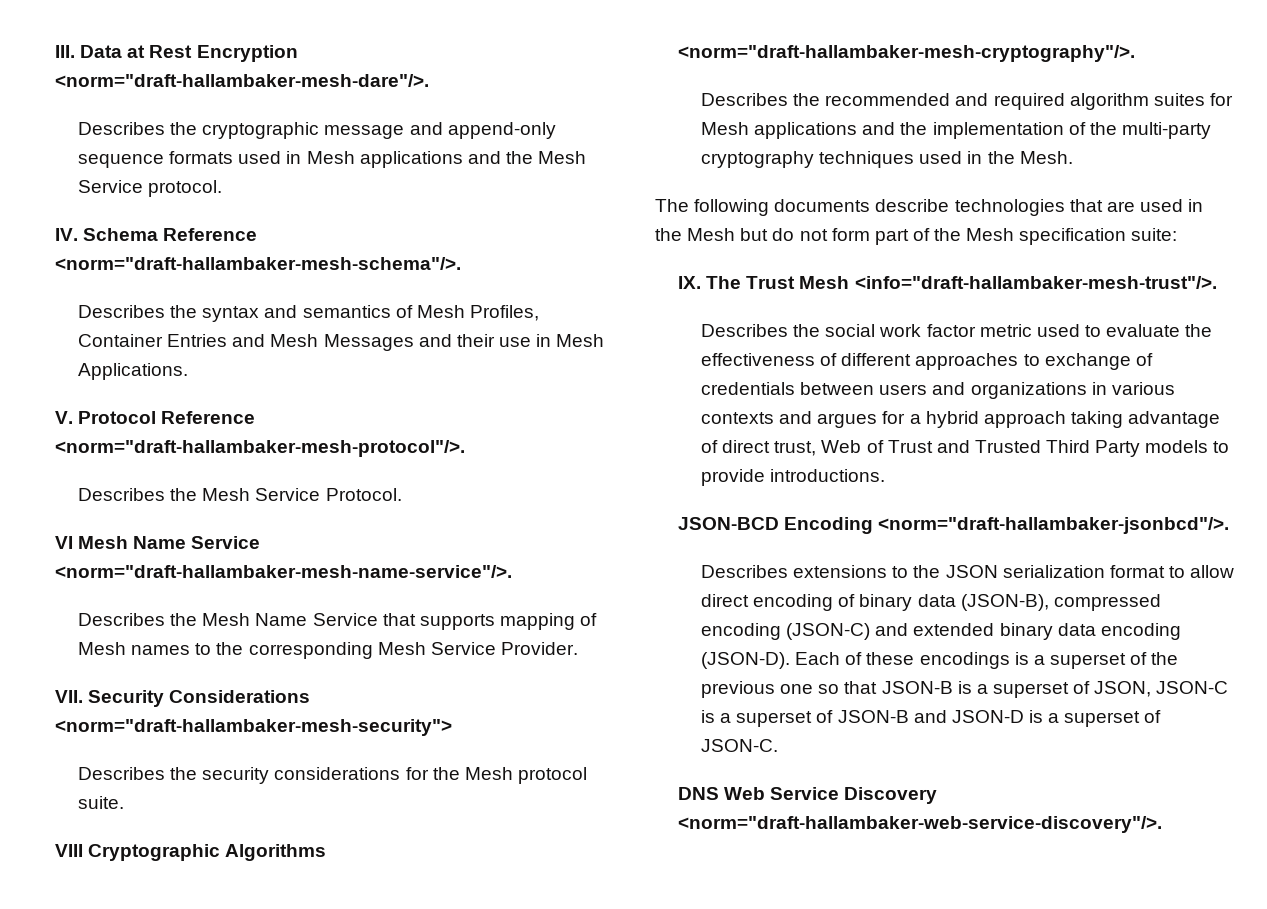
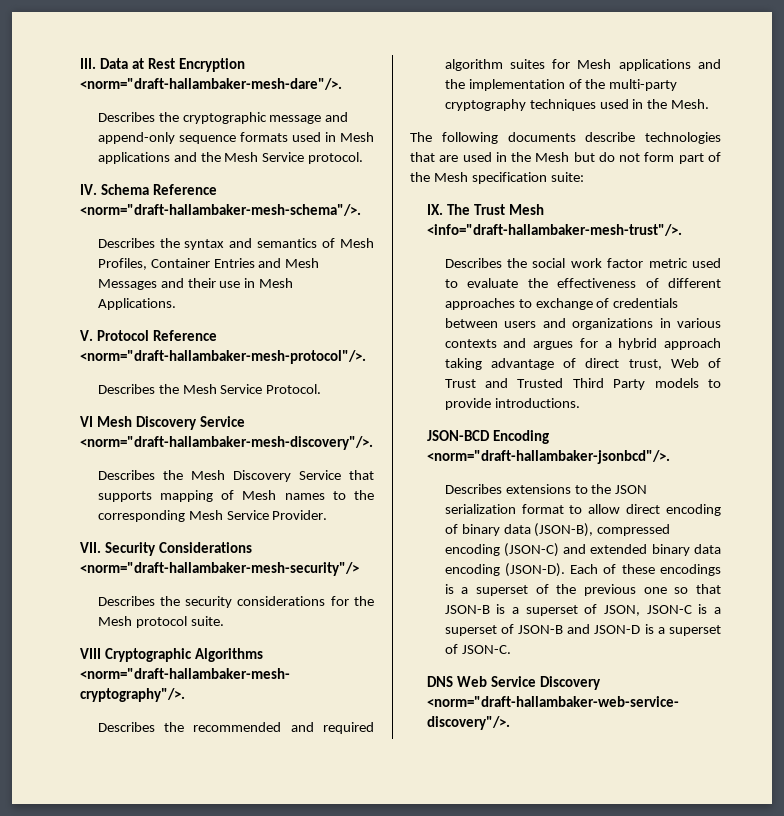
[133,536,261,549] [55,565,513,578] [78,613,308,626] Name Service <norm="draft-hallambaker-mesh-name-service"/>. // Describes the Mesh Name -> [136,416,246,430] [80,436,374,450] [97,470,291,482] Discovery Service <norm="draft-hallambaker-mesh-discovery"/>. // Describes the Mesh Discovery
[55,719,453,736] <norm="draft-hallambaker-mesh-security"> -> [80,562,360,576] <norm="draft-hallambaker-mesh-security"/>

